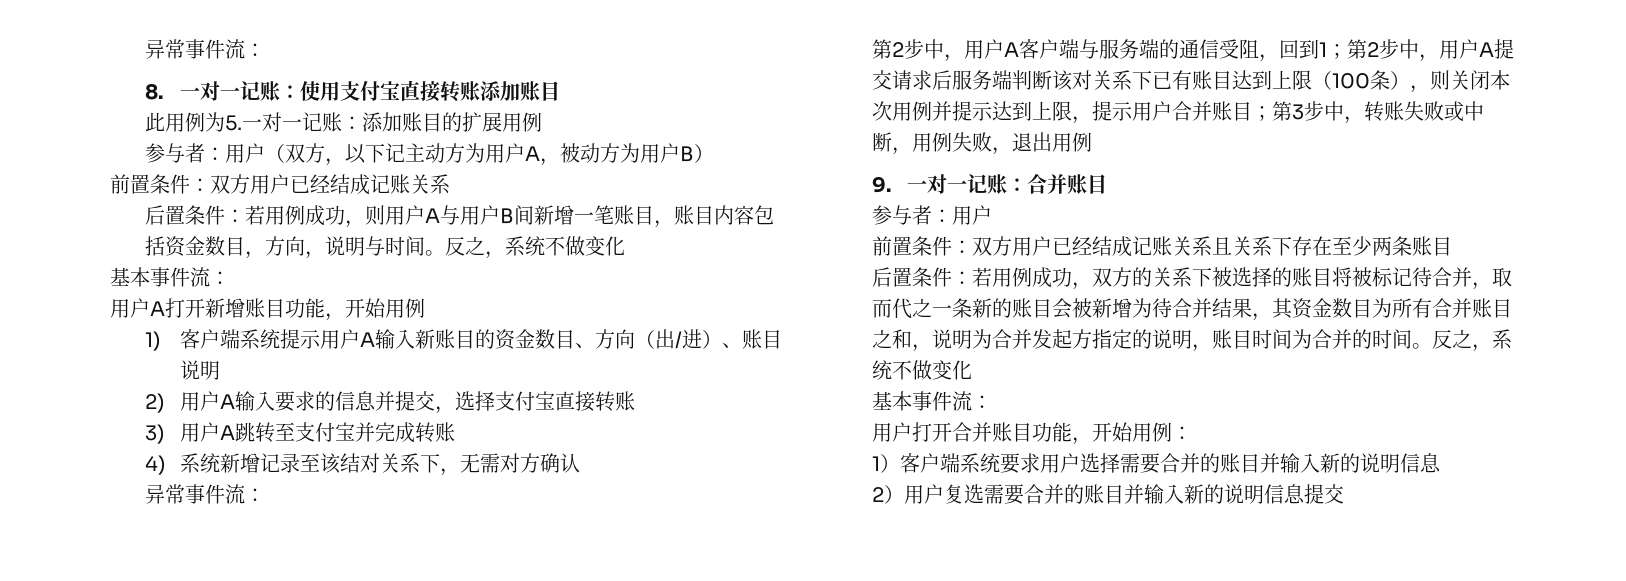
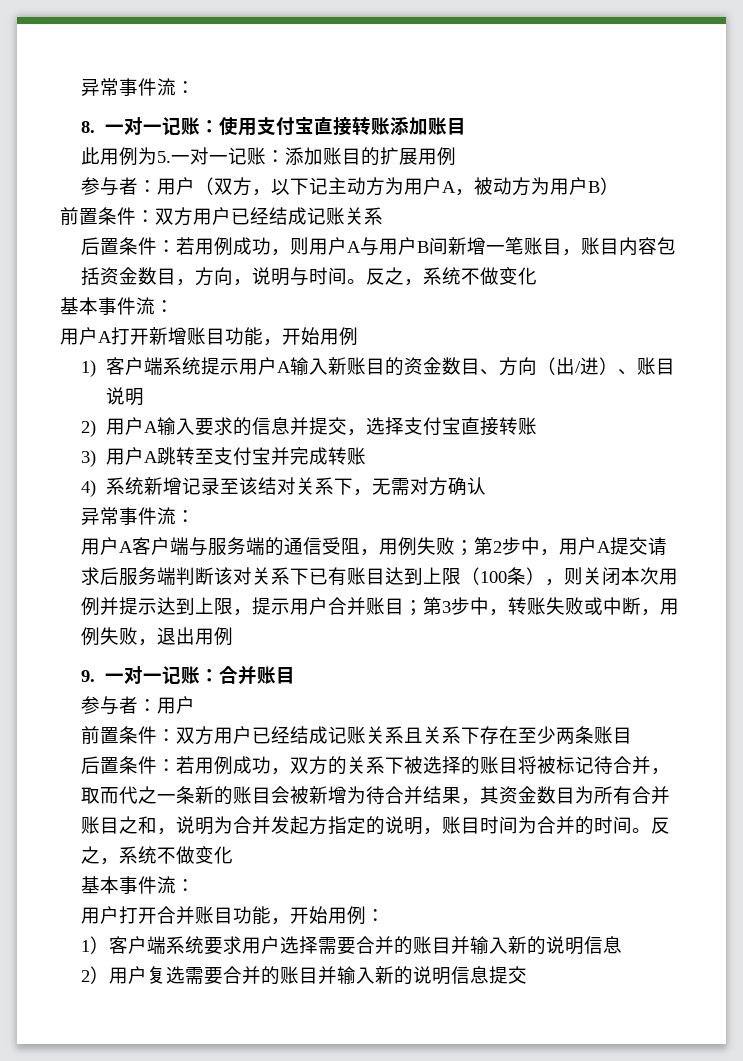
[871,39,964,62] 第2步中， -> (196, 516) none
[1278,39,1327,59] 回到1 -> [379,537,456,556] 用例失败

